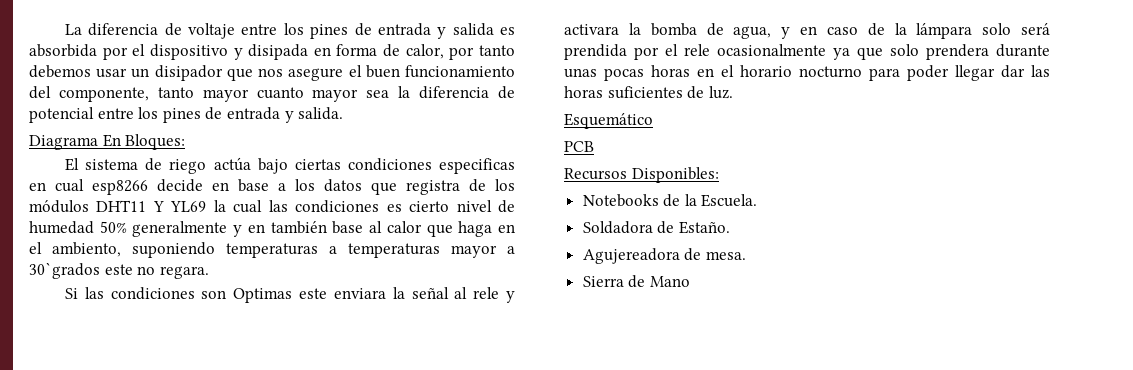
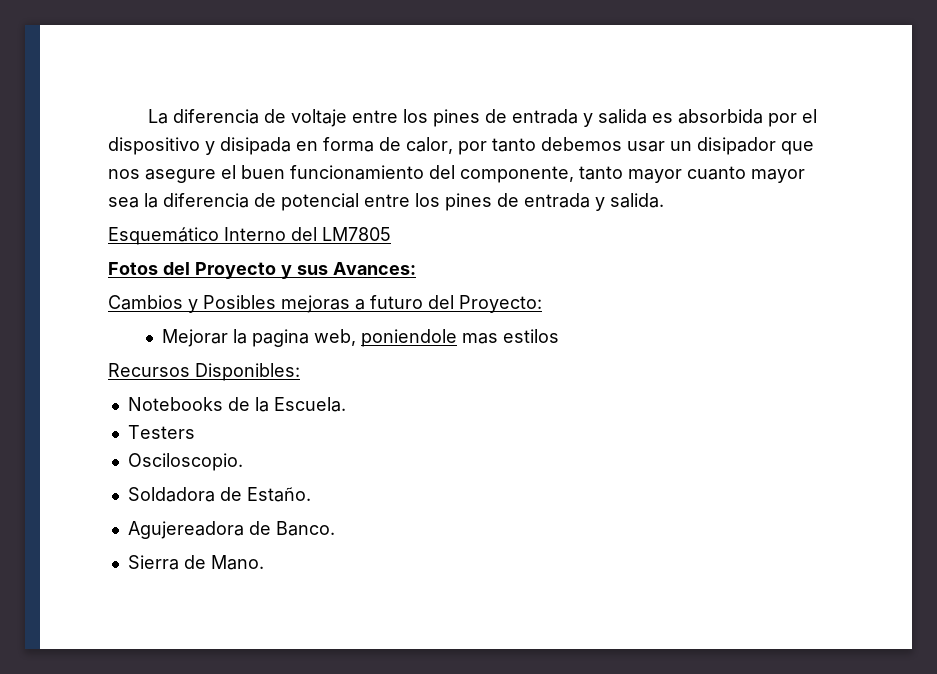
[29,134,186,150] [65,157,515,174] [29,179,515,195] [29,200,515,213] [29,221,516,237] [29,242,515,258] [29,262,209,279] [65,287,515,303] [564,23,1050,39] [564,44,1050,60] [564,65,1050,81] [564,86,733,99] [564,113,653,129] [564,141,594,152] Diagrama En Bloques: // El sistema de riego actúa bajo ciertas condiciones especificas en cual esp8266 decide en base a los datos que registra de los módulos DHT11 Y YL69 la cual las condiciones es cierto nivel de humedad 50% generalmente y en también base al calor que haga en el ambiento, suponiendo temperaturas a temperaturas mayor a 30`grados este no regara. // Si las condiciones son Optimas este enviara la señal al rele y activara la bomba de agua, y en caso de la lámpara solo será prendida por el rele ocasionalmente ya que solo prendera durante unas pocas horas en el horario nocturno para poder llegar dar las horas suficientes de luz. // Esquemático // PCB -> [108,227,391,245] [108,262,416,279] [108,295,542,313] [162,329,560,347] Esquemático Interno del LM7805 // Fotos del Proyecto y sus Avances: // Cambios y Posibles mejoras a futuro del Proyecto: // Mejorar la pagina web, poniendole mas estilos
(758, 200) none -> [127,425,195,439] [127,453,243,471] // Testers // Osciloscopio.
[705,251,746,260] mesa. -> [275,521,335,536] Banco.
[649,276,690,287] Mano -> [210,555,264,570] Mano.

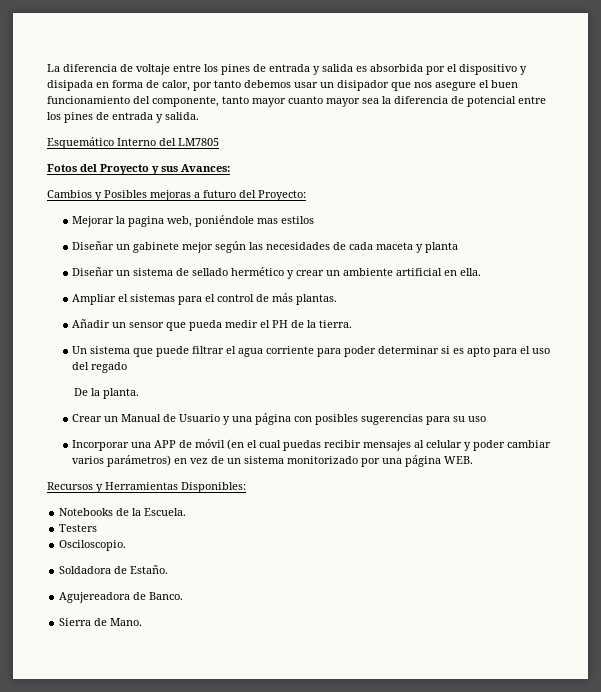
[361,329,458,347] poniendole -> [195,215,255,227] poniéndole
(560, 336) none -> [72,241,459,253] [72,267,482,279] [72,293,338,305] [72,319,353,331] [72,346,551,357] [72,362,128,373] [73,388,139,399] [72,413,487,425] [72,439,552,451] [72,455,474,467] // Diseñar un gabinete mejor según las necesidades de cada maceta y planta // Diseñar un sistema de sellado hermético y crear un ambiente artificial en ella. // Ampliar el sistemas para el control de más plantas. // Añadir un sensor que pueda medir el PH de la tierra. // Un sistema que puede filtrar el agua corriente para poder determinar si es apto para el uso del regado // De la planta. // Crear un Manual de Usuario y una página con posibles sugerencias para su uso // Incorporar una APP de móvil (en el cual puedas recibir mensajes al celular y poder cambiar varios parámetros) en vez de un sistema monitorizado por una página WEB.
(190, 370) none -> [96,482,178,493] y Herramientas

